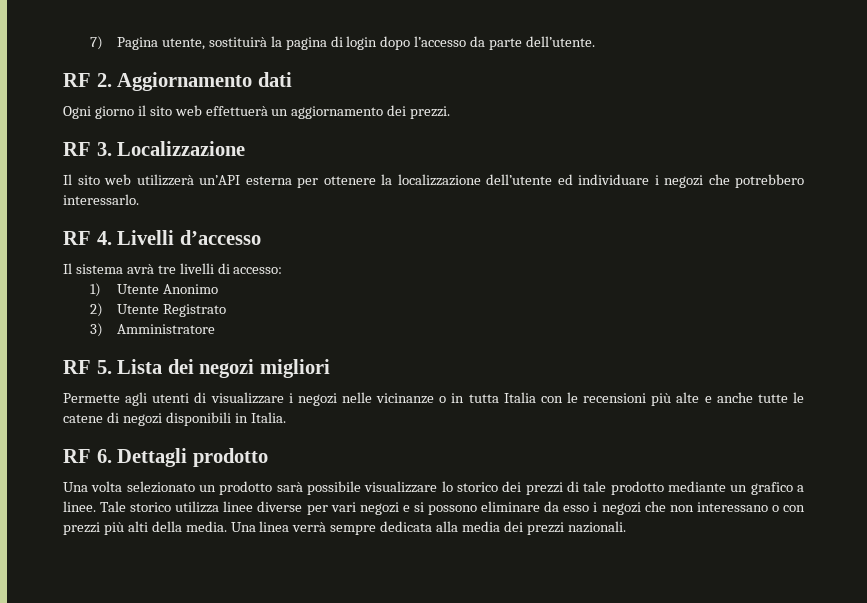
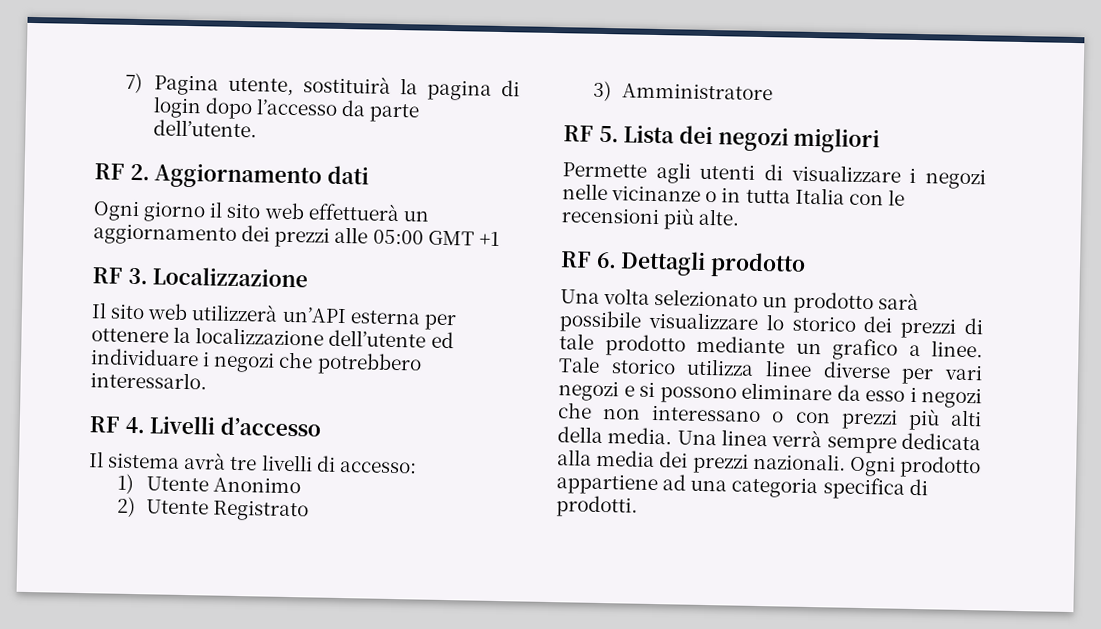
[410,106,451,119] prezzi. -> [274,226,500,248] prezzi alle 05:00 GMT +1
[676,392,804,403] [63,412,286,426] alte e anche tutte le catene di negozi disponibili in Italia. -> [698,208,741,226] alte.
(626, 527) none -> [848,455,982,479] [556,473,928,500] [556,495,638,518] Ogni prodotto appartiene ad una categoria specifica di prodotti.

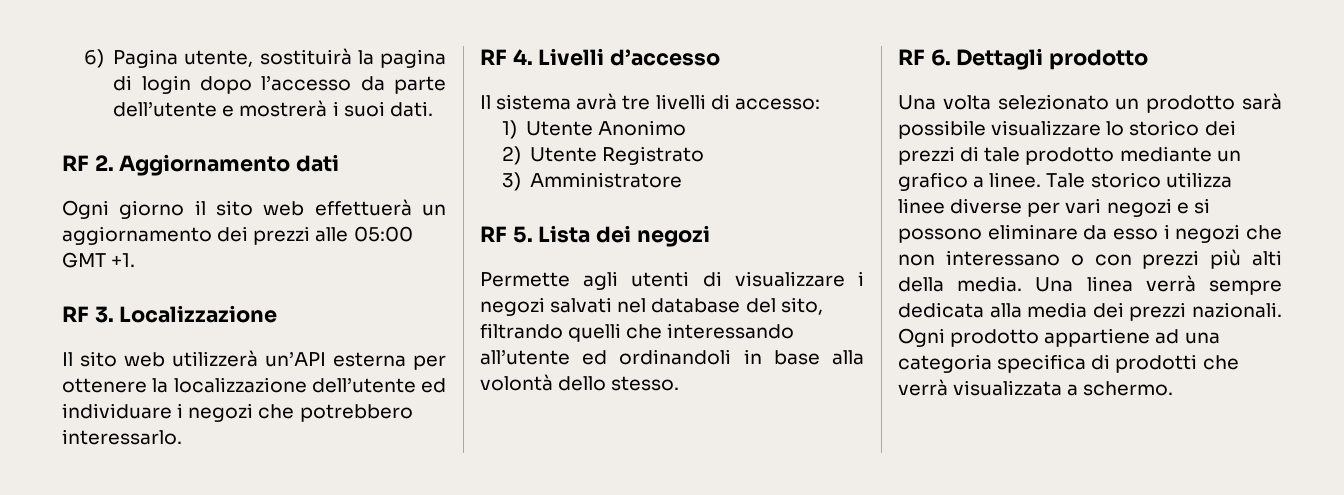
[124,72,143,94] 7) -> [83,49,104,68] 6)
[152,119,257,138] dell’utente. -> [113,100,433,117] dell’utente e mostrerà i suoi dati.
[478,231,500,247] +1 -> [111,253,136,267] +1.
[793,127,881,154] migliori -> (710, 236) none
[562,183,905,206] [561,207,741,230] nelle vicinanze o in tutta Italia con le recensioni più alte. -> [550,297,823,315] [480,323,795,342] [480,349,864,365] [480,374,680,391] salvati nel database del sito, filtrando quelli che interessando all’utente ed ordinandoli in base alla volontà dello stesso.
[556,495,638,518] prodotti. -> [1115,354,1239,373] [898,379,1174,396] prodotti che verrà visualizzata a schermo.

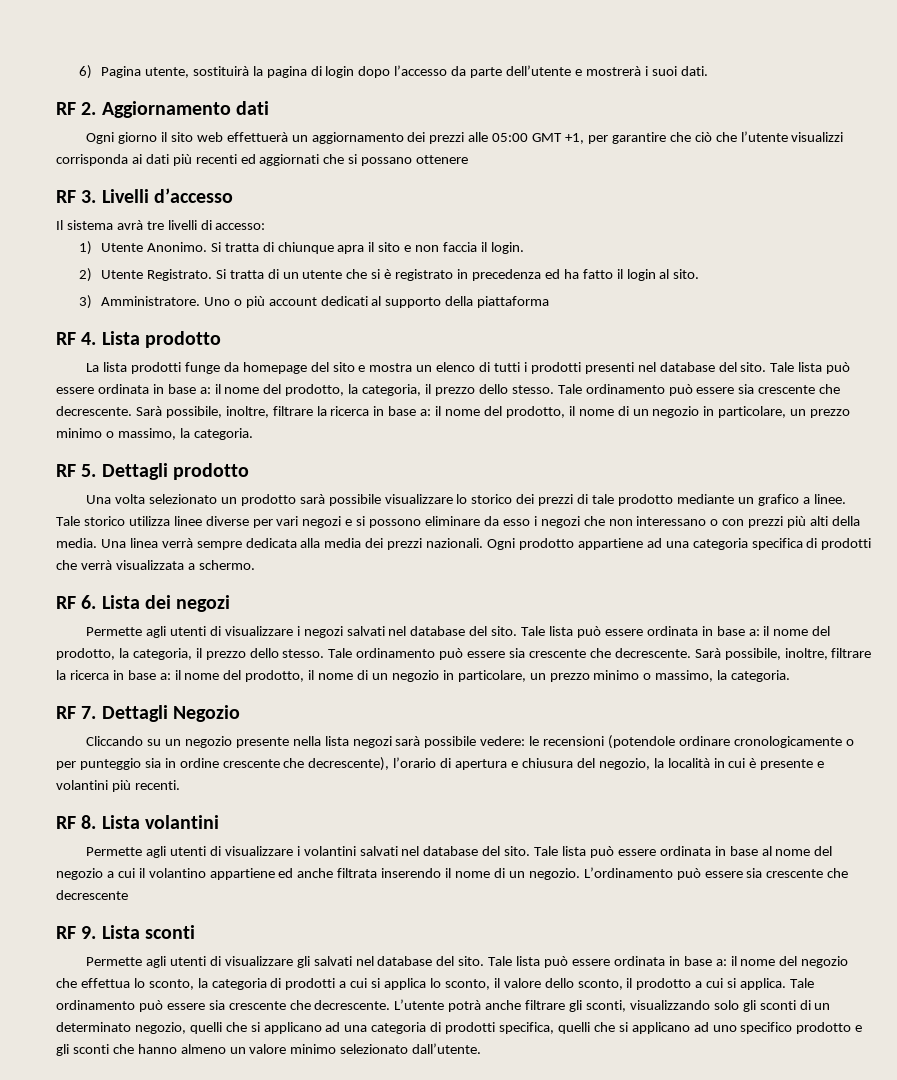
[111,253,136,267] [62,305,278,323] [62,350,446,370] [62,377,446,393] [62,403,413,422] [62,429,182,445] [480,49,533,65] +1. // RF 3. Localizzazione // Il sito web utilizzerà un’API esterna per ottenere la localizzazione dell’utente ed individuare i negozi che potrebbero interessarlo. // RF 4. -> [565,131,844,144] [56,154,469,166] [56,190,97,203] +1, per garantire che ciò che l’utente visualizzi corrisponda ai dati più recenti ed aggiornati che si possano ottenere // RF 3.
[598,120,687,136] [501,146,705,165] [501,172,683,191] [480,225,710,247] [480,271,864,290] [480,297,823,316] [480,323,795,342] [480,349,864,365] [480,374,680,391] [898,49,951,66] Anonimo // 2) Utente Registrato // 3) Amministratore // RF 5. Lista dei negozi // Permette agli utenti di visualizzare i negozi salvati nel database del sito, filtrando quelli che interessando all’utente ed ordinandoli in base alla volontà dello stesso. // RF 6. -> [146,242,524,254] [78,268,700,282] [78,295,550,309] [56,331,221,348] [86,362,851,374] [56,384,841,396] [56,406,851,418] [56,428,253,440] [56,464,97,477] Anonimo. Si tratta di chiunque apra il sito e non faccia il login. // 2) Utente Registrato. Si tratta di un utente che si è registrato in precedenza ed ha fatto il login al sito. // 3) Amministratore. Uno o più account dedicati al supporto della piattaforma // RF 4. Lista prodotto // La lista prodotti funge da homepage del sito e mostra un elenco di tutti i prodotti presenti nel database del sito. Tale lista può essere ordinata in base a: il nome del prodotto, la categoria, il prezzo dello stesso. Tale ordinamento può essere sia crescente che decrescente. Sarà possibile, inoltre, filtrare la ricerca in base a: il nome del prodotto, il nome di un negozio in particolare, un prezzo minimo o massimo, la categoria. // RF 5.
(1174, 388) none -> [56,595,231,612] [86,626,831,638] [56,648,872,660] [56,670,791,682] [56,705,240,722] [86,735,854,749] [56,757,825,771] [56,780,180,792] [56,815,219,829] [86,846,833,858] [56,867,849,880] [56,890,128,900] [56,925,195,939] [86,956,849,968] [56,978,814,990] [56,999,831,1012] [56,1022,863,1034] [56,1043,482,1056] // RF 6. Lista dei negozi // Permette agli utenti di visualizzare i negozi salvati nel database del sito. Tale lista può essere ordinata in base a: il nome del prodotto, la categoria, il prezzo dello stesso. Tale ordinamento può essere sia crescente che decrescente. Sarà possibile, inoltre, filtrare la ricerca in base a: il nome del prodotto, il nome di un negozio in particolare, un prezzo minimo o massimo, la categoria. // RF 7. Dettagli Negozio // Cliccando su un negozio presente nella lista negozi sarà possibile vedere: le recensioni (potendole ordinare cronologicamente o per punteggio sia in ordine crescente che decrescente), l’orario di apertura e chiusura del negozio, la località in cui è presente e volantini più recenti. // RF 8. Lista volantini // Permette agli utenti di visualizzare i volantini salvati nel database del sito. Tale lista può essere ordinata in base al nome del negozio a cui il volantino appartiene ed anche filtrata inserendo il nome di un negozio. L’ordinamento può essere sia crescente che decrescente // RF 9. Lista sconti // Permette agli utenti di visualizzare gli salvati nel database del sito. Tale lista può essere ordinata in base a: il nome del negozio che effettua lo sconto, la categoria di prodotti a cui si applica lo sconto, il valore dello sconto, il prodotto a cui si applica. Tale ordinamento può essere sia crescente che decrescente. L’utente potrà anche filtrare gli sconti, visualizzando solo gli sconti di un determinato negozio, quelli che si applicano ad una categoria di prodotti specifica, quelli che si applicano ad uno specifico prodotto e gli sconti che hanno almeno un valore minimo selezionato dall’utente.

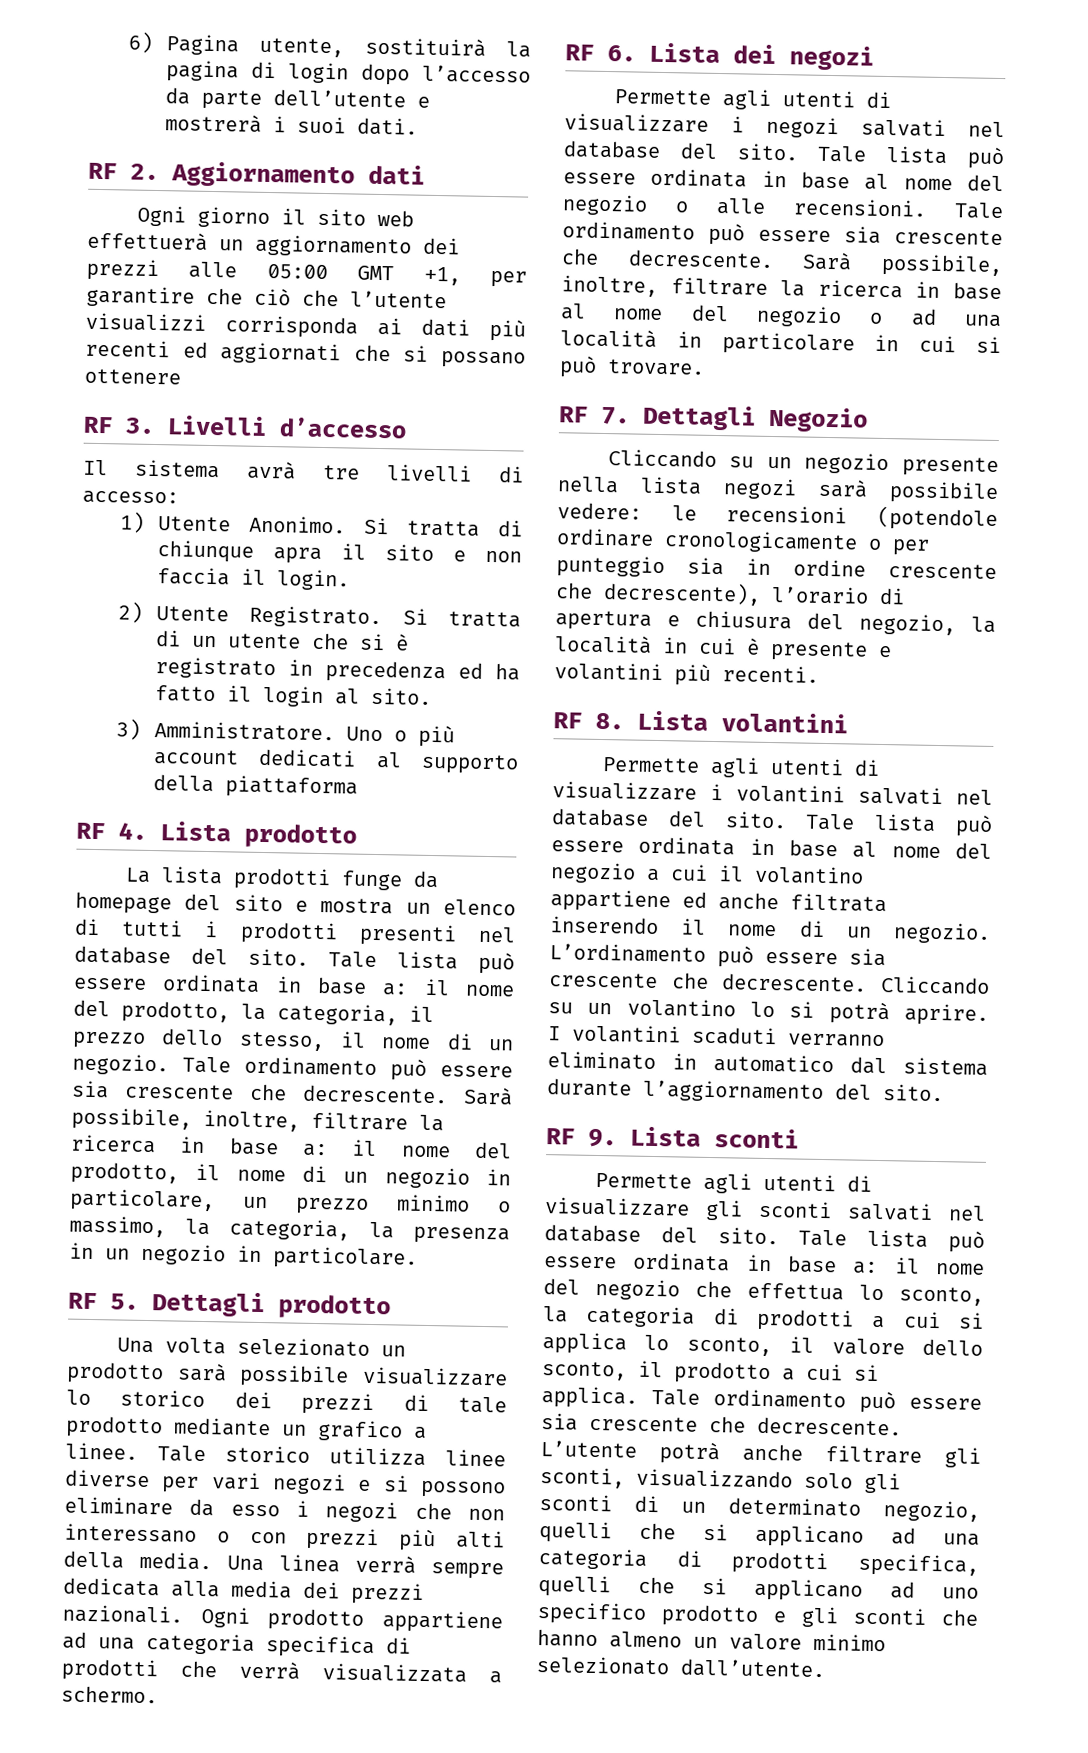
[511,385,554,394] stesso. -> [238,1031,514,1052] [72,1053,169,1076] stesso, il nome di un negozio.
[193,428,253,440] categoria. -> [229,1218,510,1245] [69,1242,418,1270] categoria, la presenza in un negozio in particolare.
[748,626,831,636] [56,648,325,660] a: il nome del prodotto, la categoria, il prezzo dello stesso. -> [864,173,1004,192] [562,194,927,217] al nome del negozio o alle recensioni.
[159,670,791,682] a: il nome del prodotto, il nome di un negozio in particolare, un prezzo minimo o massimo, la categoria. -> [560,303,1002,328] [560,328,1001,356] [559,355,705,378] al nome del negozio o ad una località in particolare in cui si può trovare.
[56,890,128,900] decrescente -> [722,973,990,995] [548,998,989,1026] [548,1024,885,1048] [547,1051,988,1076] [547,1078,944,1104] decrescente. Cliccando su un volantino lo si potrà aprire. I volantini scaduti verranno eliminato in automatico dal sistema durante l’aggiornamento del sito.
(310, 962) none -> [758,1200,832,1219] sconti

